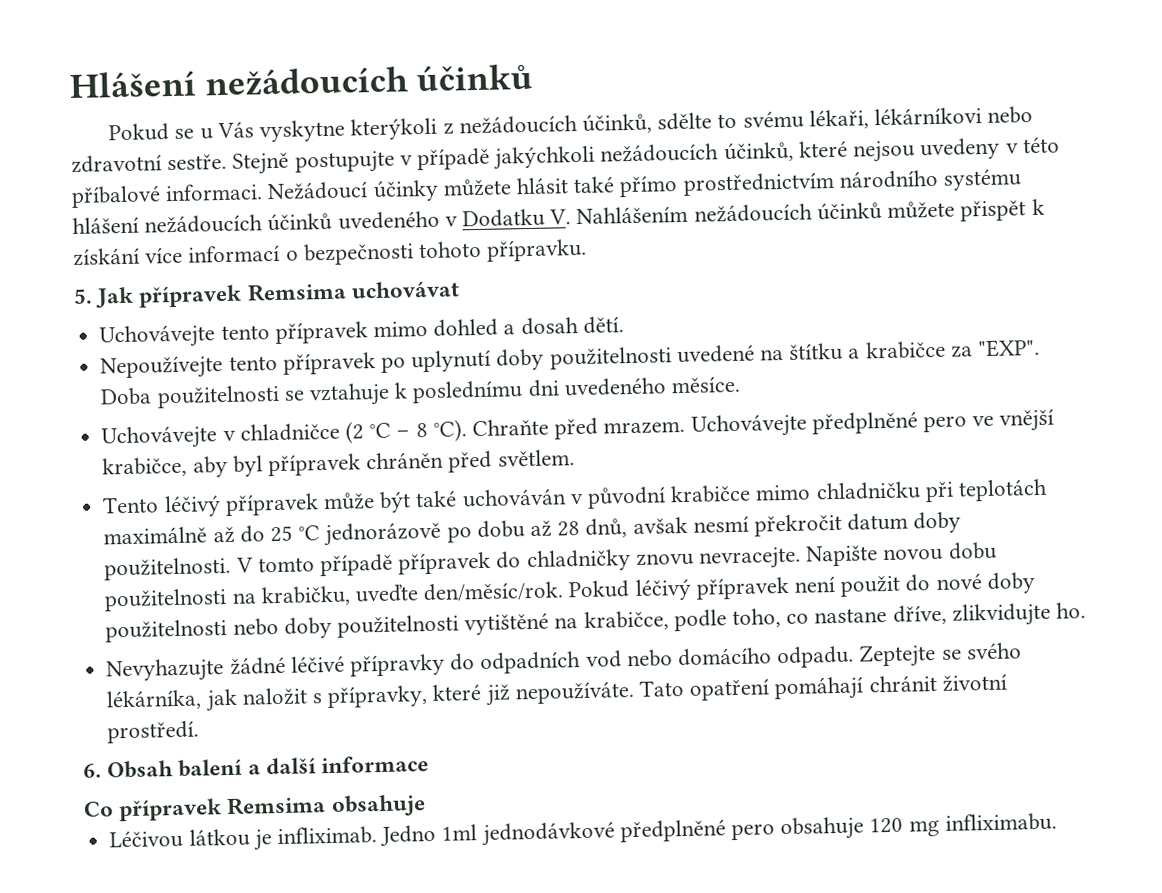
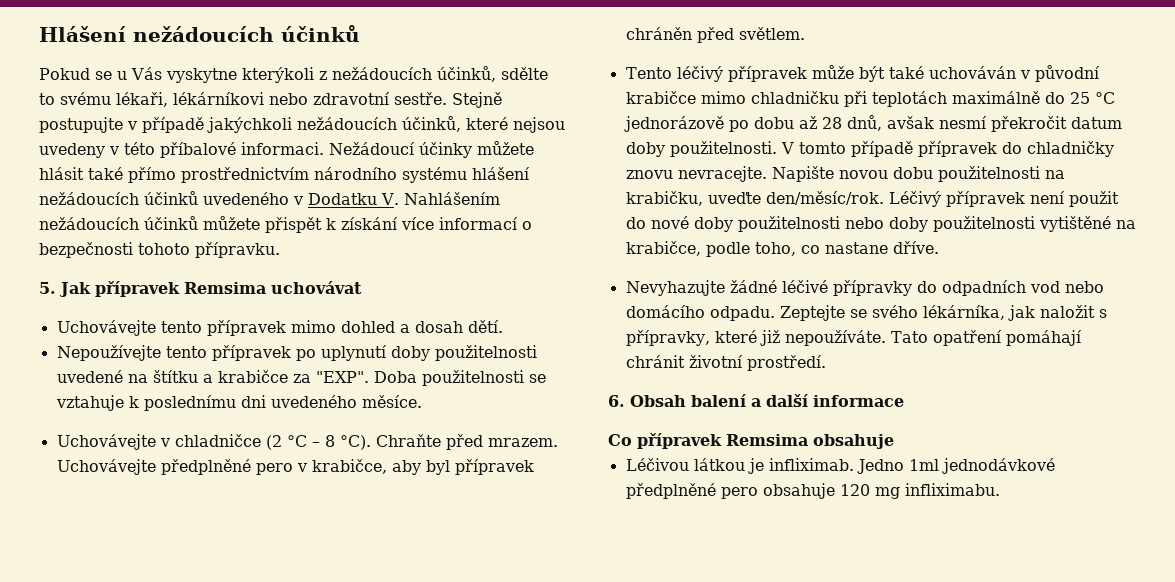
[972,408,1055,432] ve vnější -> [296,463,307,472] v
[212,526,235,544] až -> (1040, 97) none
[568,578,692,601] Pokud léčivý -> [888,191,941,207] Léčivý
[892,602,1087,627] dříve, zlikvidujte ho. -> [892,241,939,254] dříve.

